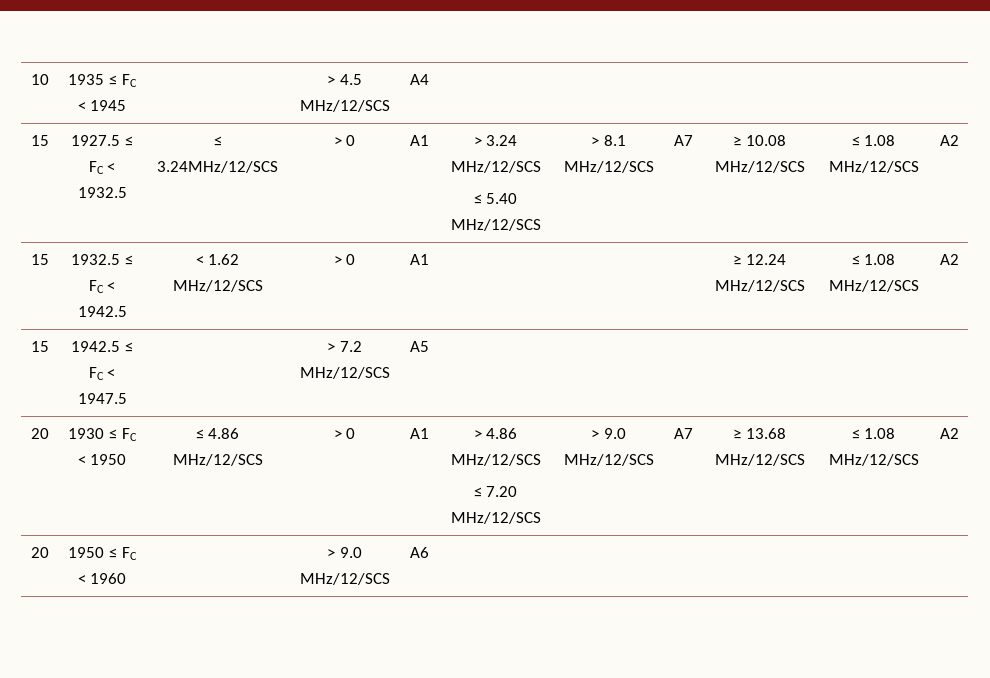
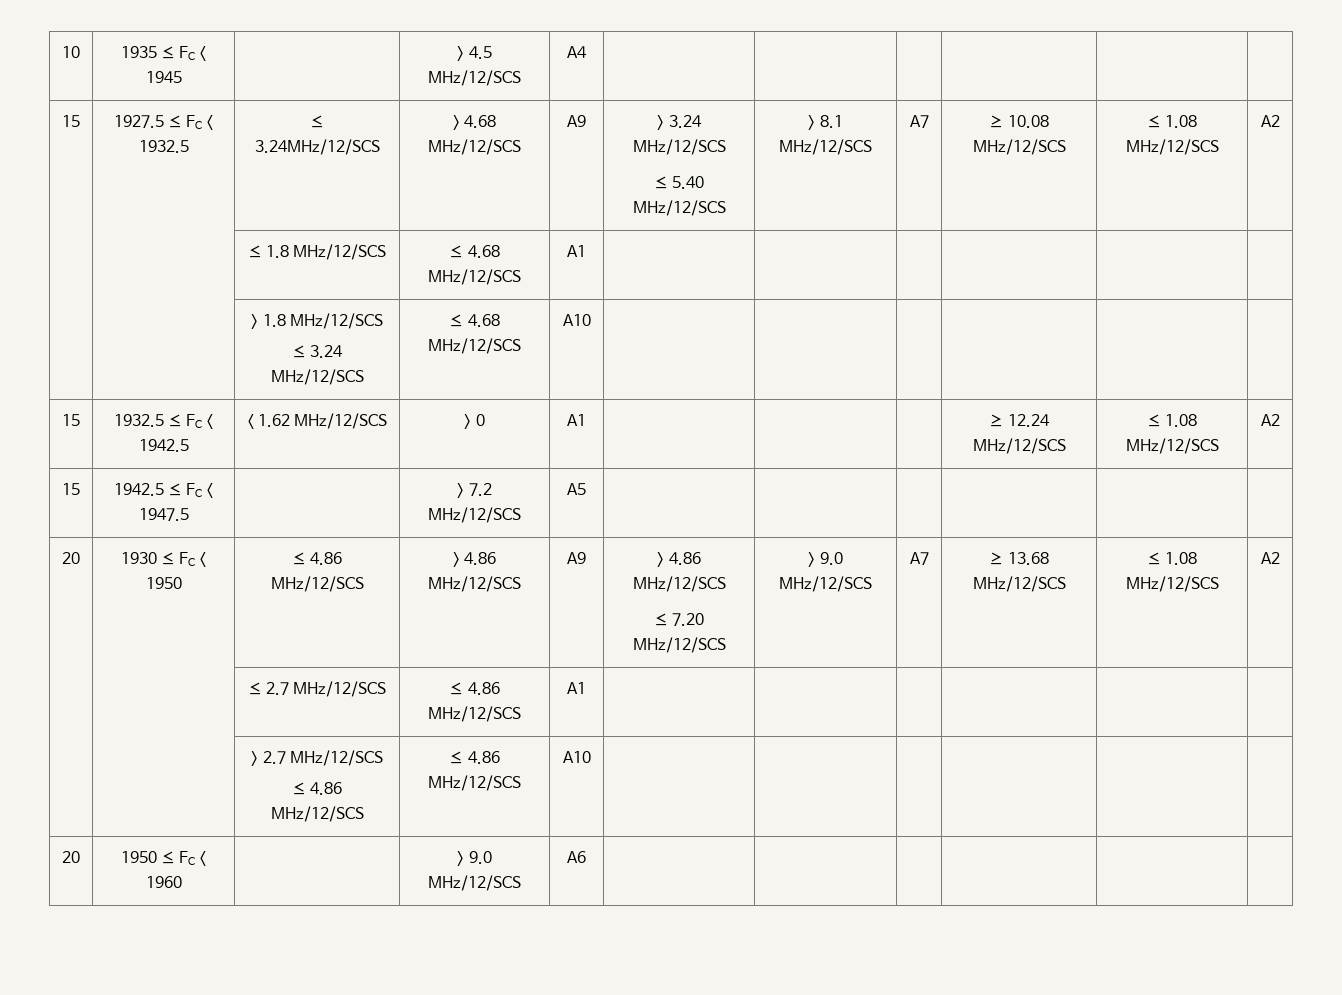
[346,135,356,146] [410,135,429,146] 0 | A1 -> [464,115,497,128] [428,139,521,155] [567,115,586,127] 4.68 MHz/12/SCS | A9
(959, 140) none -> [247,244,387,260] [449,245,500,258] [428,269,521,285] [567,245,586,257] [251,313,383,329] [291,345,344,358] [270,369,364,385] [449,314,500,327] [428,338,521,354] [562,314,591,326] // | | ≤ 1.8 MHz/12/SCS | ≤ 4.68 MHz/12/SCS | A1 | | | | | | // | | > 1.8 MHz/12/SCS // ≤ 3.24 MHz/12/SCS | ≤ 4.68 MHz/12/SCS | A10 | | | | | |
[346,428,356,439] [410,428,429,439] 0 | A1 -> [464,552,497,565] [428,576,521,592] [567,552,586,564] 4.86 MHz/12/SCS | A9
(959, 433) none -> [247,681,387,697] [449,682,500,695] [428,706,521,722] [567,682,586,694] [251,750,383,766] [291,782,343,795] [270,806,364,822] [449,751,500,764] [428,775,521,791] [562,751,591,763] // | | ≤ 2.7 MHz/12/SCS | ≤ 4.86 MHz/12/SCS | A1 | | | | | | // | | > 2.7 MHz/12/SCS // ≤ 4.86 MHz/12/SCS | ≤ 4.86 MHz/12/SCS | A10 | | | | | |

